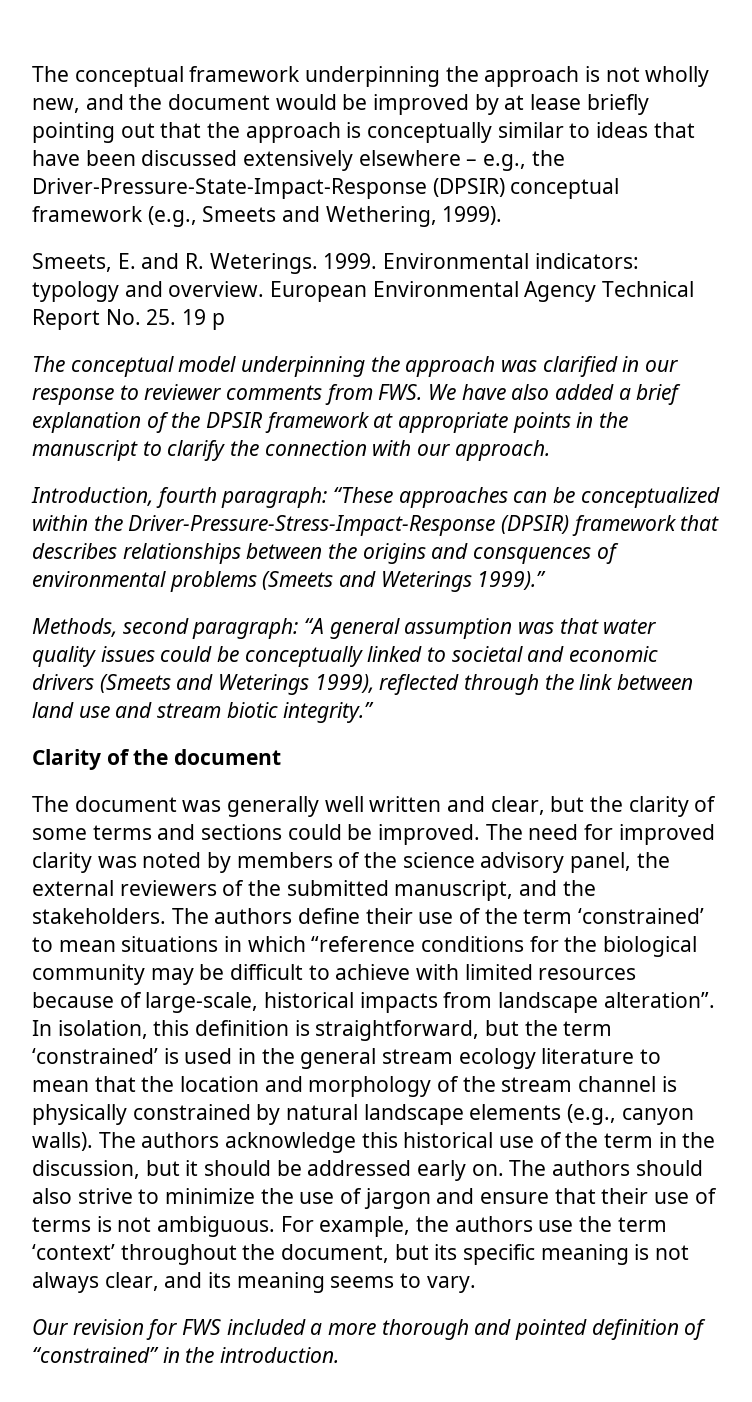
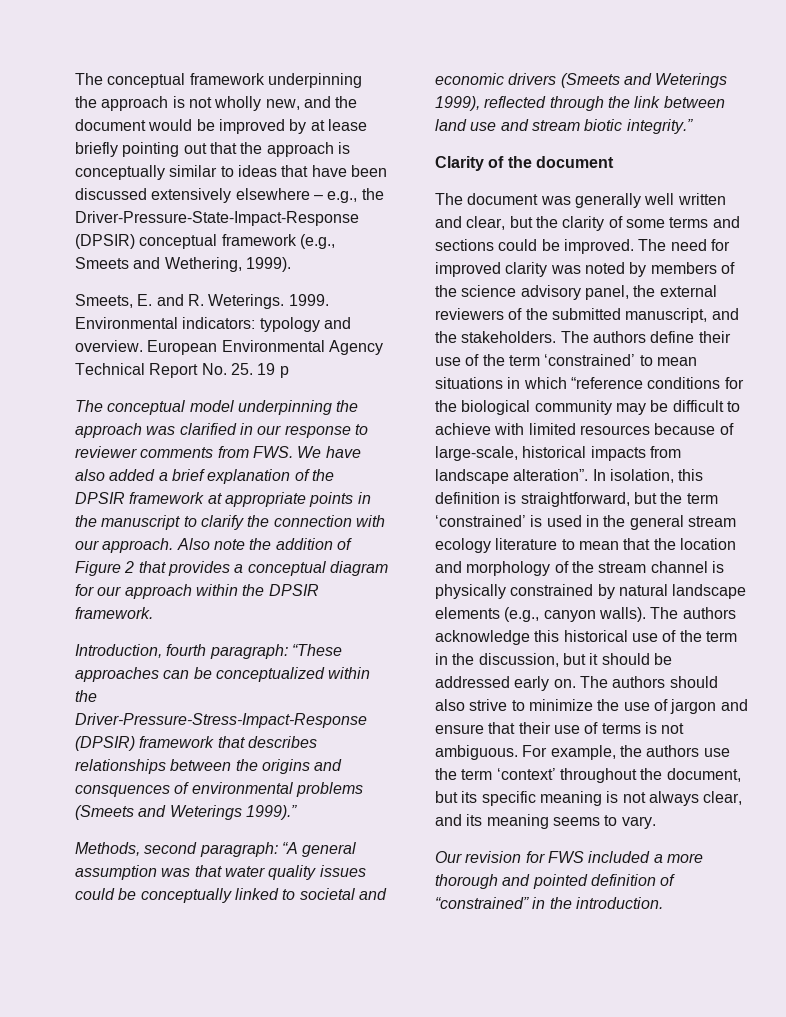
(550, 450) none -> [176,538,352,550] [75,561,388,576] [75,584,319,599] [75,607,153,619] Also note the addition of Figure 2 that provides a conceptual diagram for our approach within the DPSIR framework.

